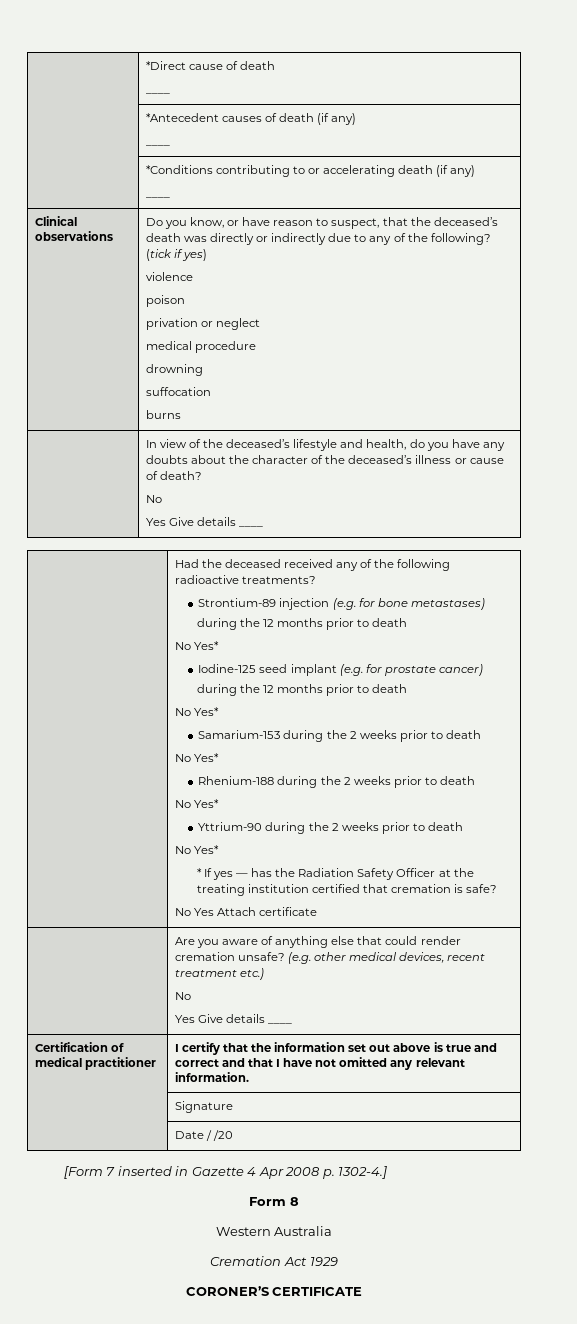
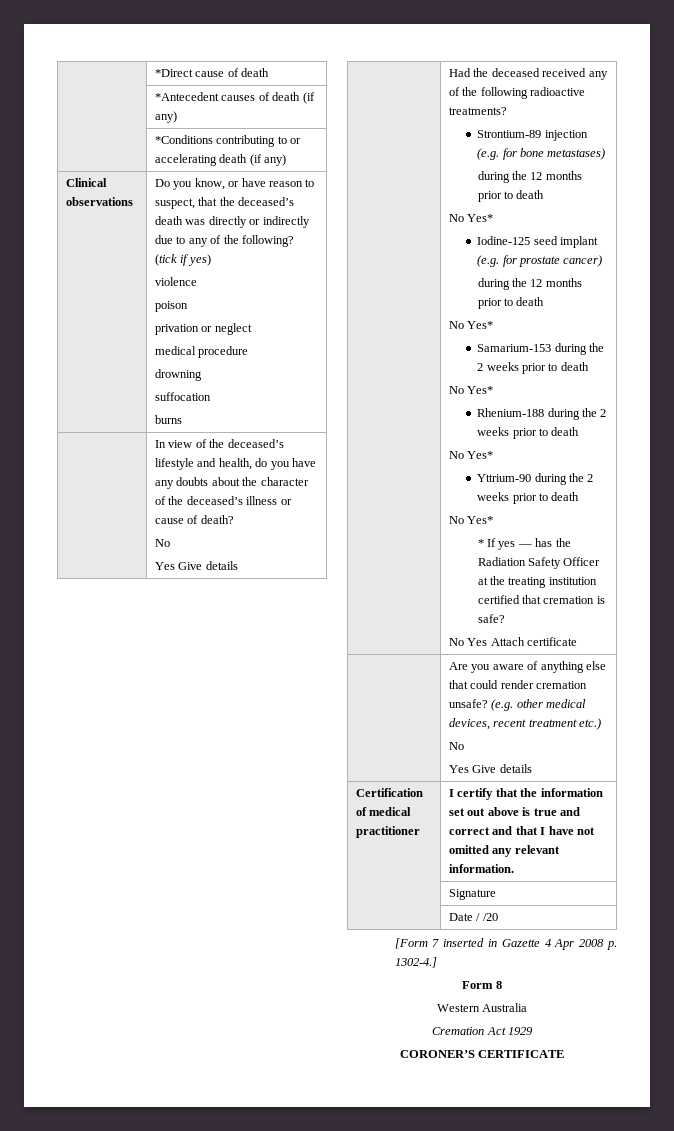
[145,93,170,94] // ____ -> (270, 72) none
[145,145,170,146] // ____ -> (178, 117) none
[145,197,170,198] // ____ -> (287, 160) none
[239,526,264,527] ____ -> (238, 565) none
[268,1023,293,1024] ____ -> (532, 768) none

